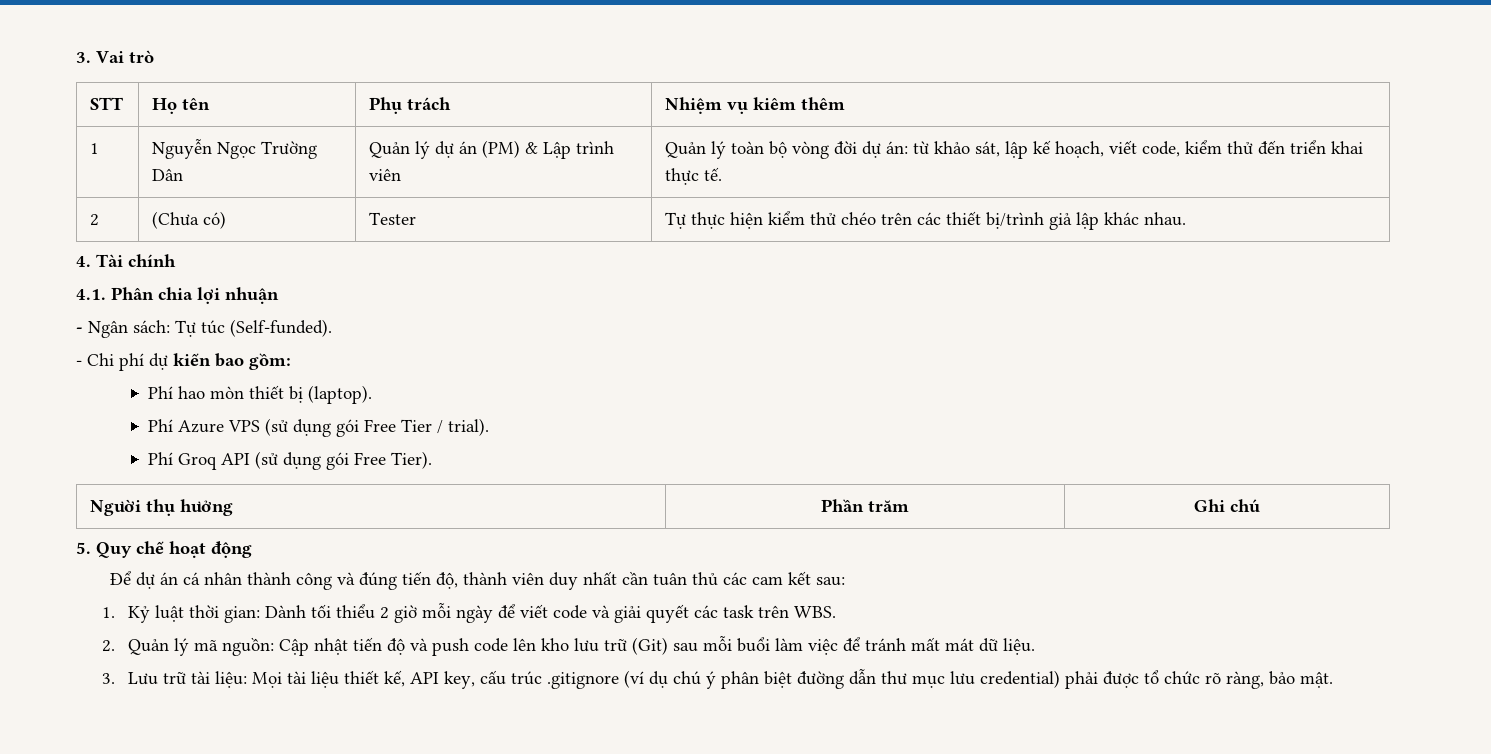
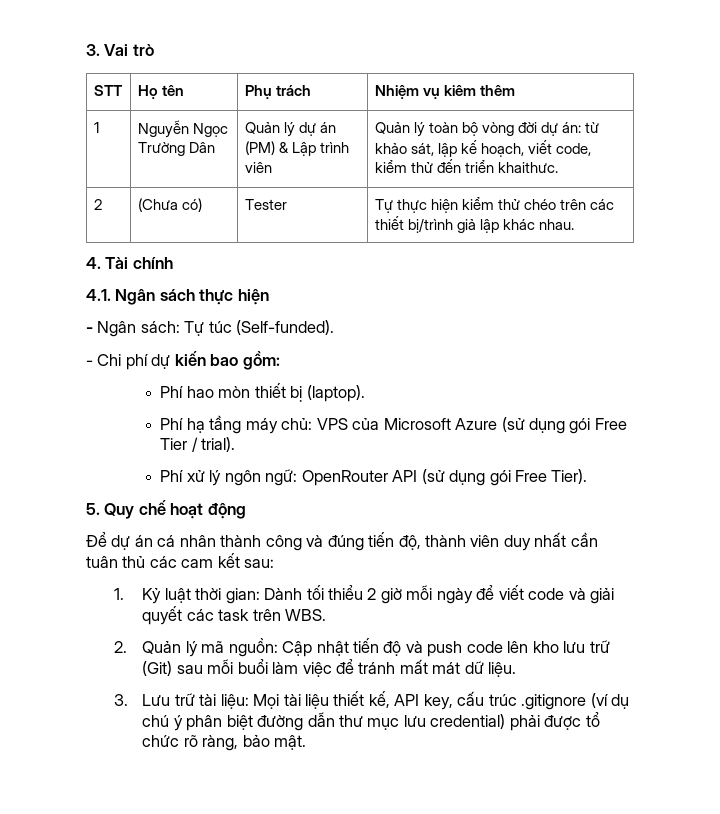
[1331,141,1364,154] [665,167,723,185] khai thực tế. -> [498,162,559,173] khaithưc.
[111,287,279,304] Phân chia lợi nhuận -> [115,289,269,305] Ngân sách thực hiện
[178,420,261,433] Azure VPS -> [186,415,498,434] hạ tầng máy chủ: VPS của Microsoft Azure
[178,453,218,470] Groq -> [186,469,388,486] xử lý ngôn ngữ: OpenRouter
[90,499,234,516] [821,499,909,512] [1194,499,1260,513] // Người thụ hưởng | Phần trăm | Ghi chú -> (588, 476) none

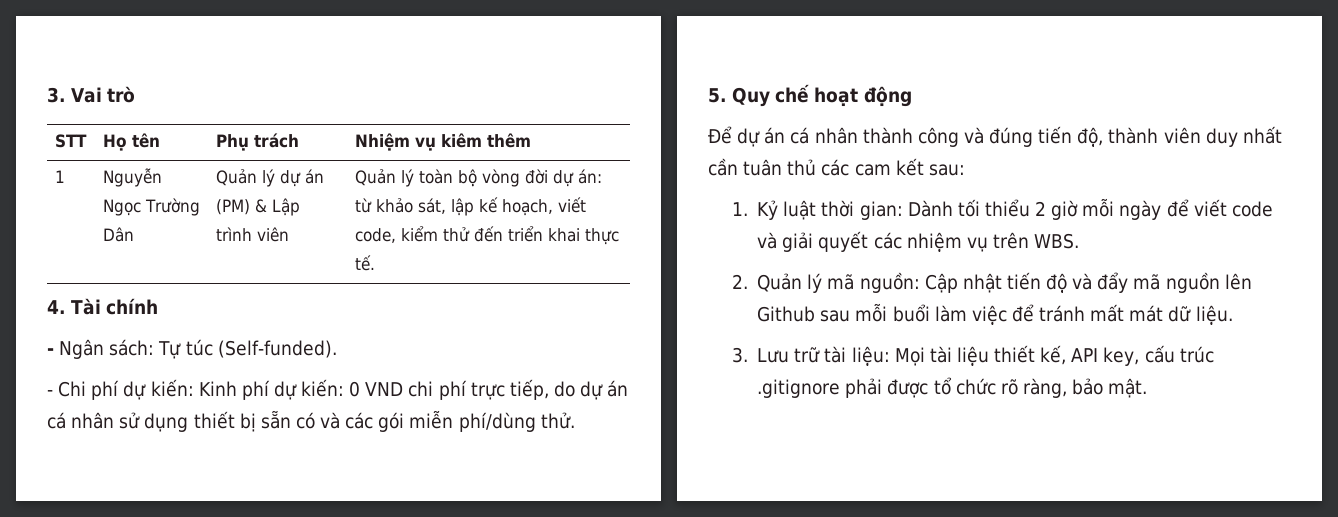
[498,162,559,173] [93,199,102,210] [137,198,202,212] [244,199,287,210] [374,197,615,213] [374,216,575,233] [86,257,173,269] [86,289,269,305] khaithưc. // 2 | (Chưa có) | Tester | Tự thực hiện kiểm thử chéo trên các thiết bị/trình giả lập khác nhau. // 4. Tài chính // 4.1. Ngân sách thực hiện -> [548,228,620,245] [355,255,376,271] [47,298,159,315] khai thực tế. // 4. Tài chính
[174,351,280,370] [160,383,365,402] [160,415,627,434] [160,437,236,452] [160,469,588,486] kiến bao gồm: // Phí hao mòn thiết bị (laptop). // Phí hạ tầng máy chủ: VPS của Microsoft Azure (sử dụng gói Free Tier / trial). // Phí xử lý ngôn ngữ: OpenRouter API (sử dụng gói Free Tier). -> [150,379,629,400] [47,410,575,432] kiến: Kinh phí dự kiến: 0 VND chi phí trực tiếp, do dự án cá nhân sử dụng thiết bị sẵn có và các gói miễn phí/dùng thử.
[218,609,250,621] task -> [906,232,988,252] nhiệm vụ
[427,640,610,657] [142,661,173,676] push code lên kho lưu trữ (Git) -> [1097,272,1252,293] [757,306,816,322] đẩy mã nguồn lên Github
[590,693,630,709] [142,712,506,731] (ví dụ chú ý phân biệt đường dẫn thư mục lưu credential) -> (841, 388) none

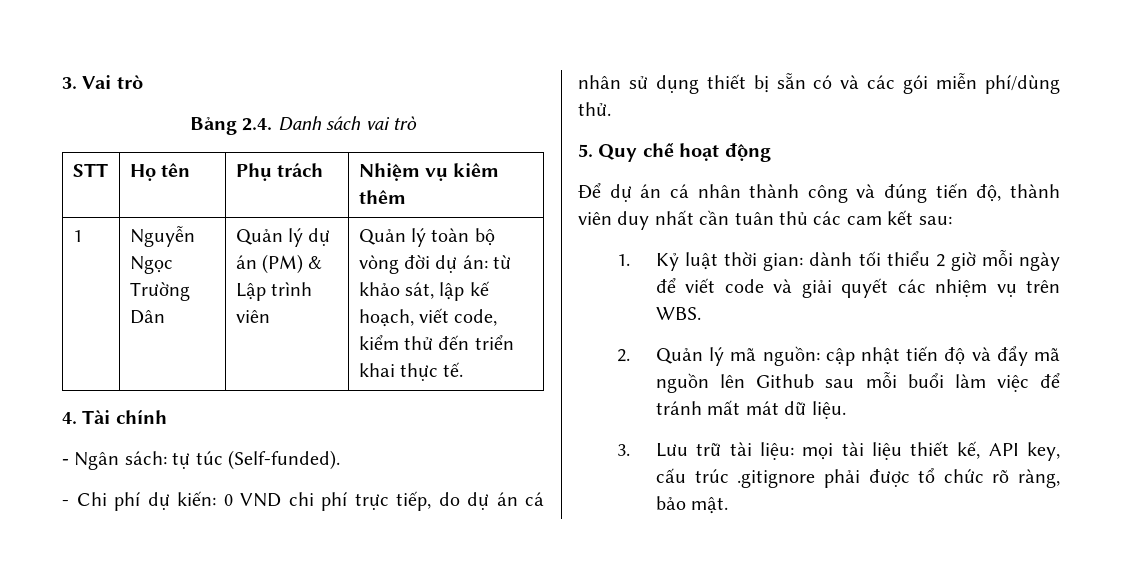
(136, 94) none -> [190,116,417,135] // Bảng 2.4. Danh sách vai trò
[158,341,182,359] Tự -> [172,452,191,469] tự
[198,379,345,400] Kinh phí dự kiến: -> (216, 498) none
[907,200,953,217] Dành -> [809,252,853,266] dành
[924,273,958,293] Cập -> [825,348,855,366] cập
[894,347,925,366] Mọi -> [802,443,834,460] mọi

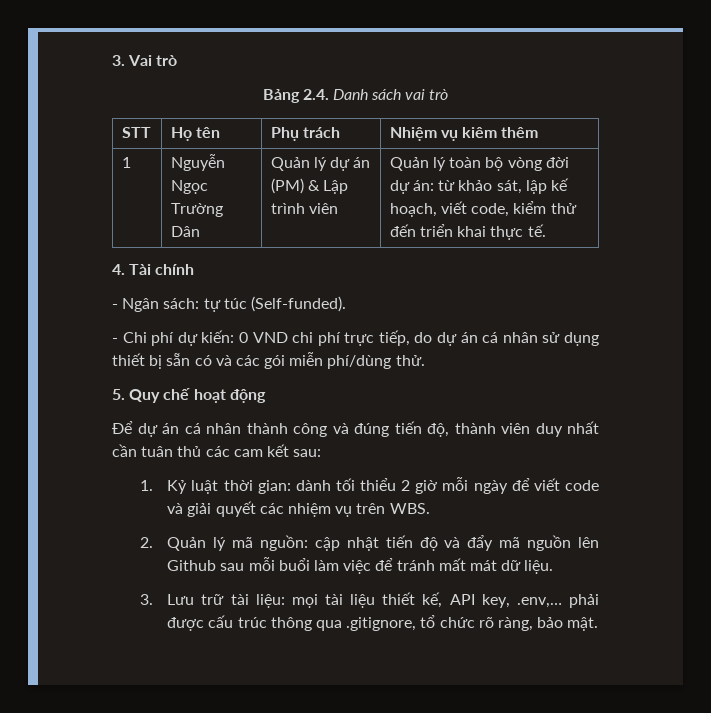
[656,468,910,488] cấu trúc .gitignore phải được -> [516,594,600,608] [167,615,417,631] .env,… phải được cấu trúc thông qua .gitignore,

